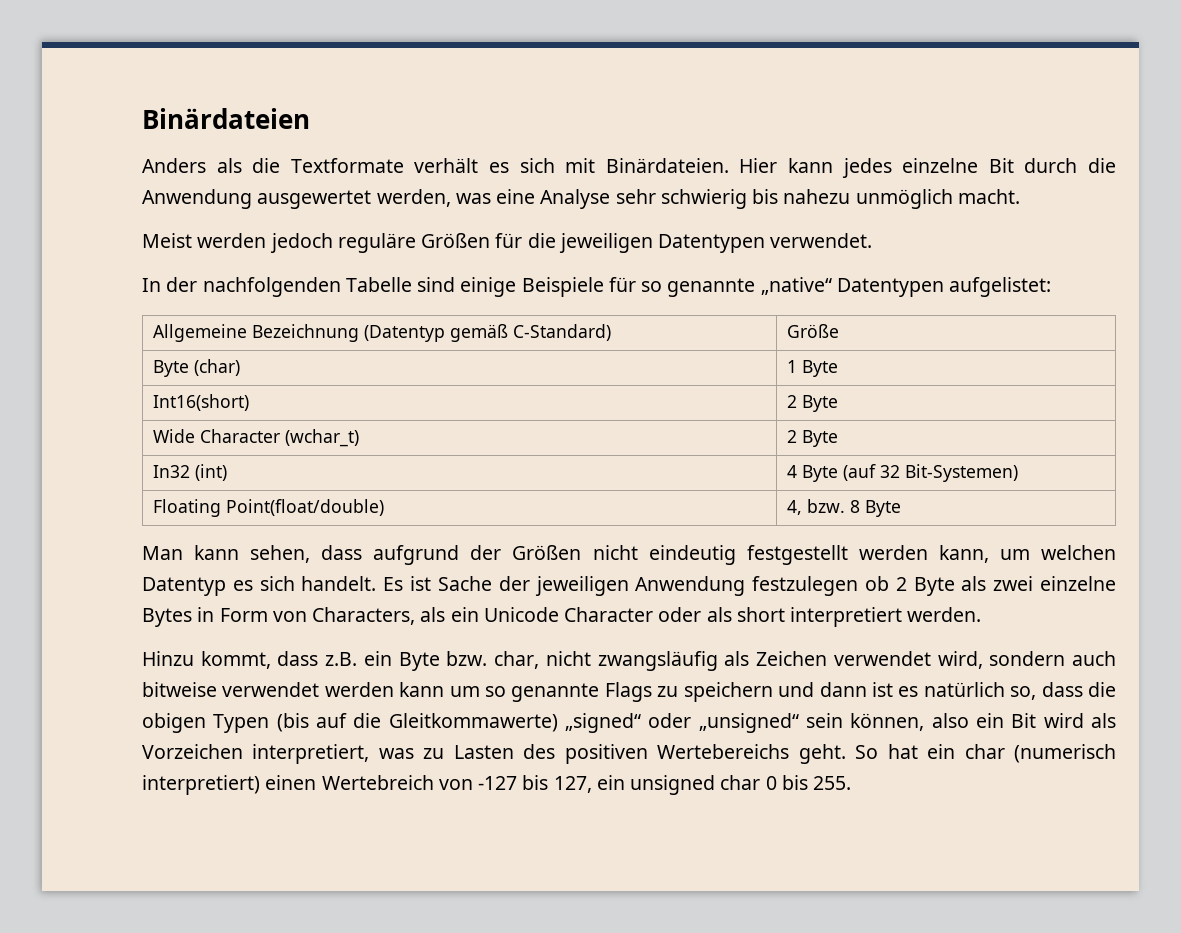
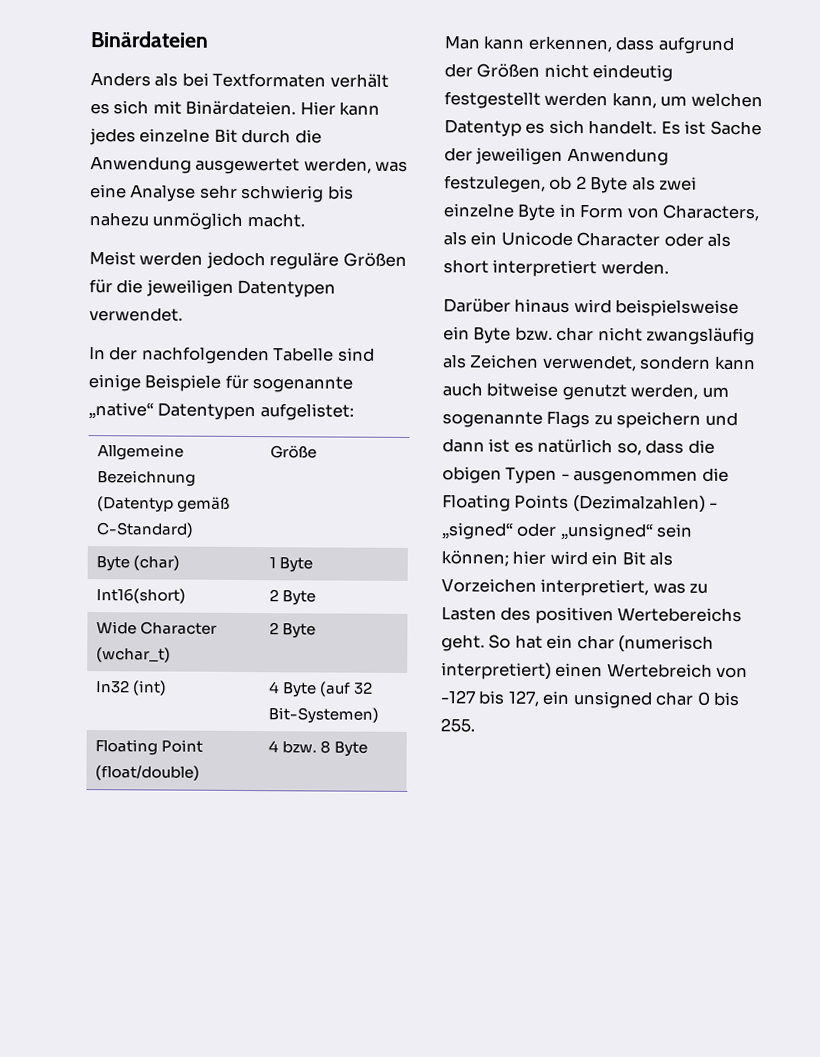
[252,158,404,173] die Textformate -> [181,72,327,88] bei Textformaten
[641,278,756,297] so genannte -> [252,376,354,393] sogenannte
[226,499,385,516] [787,500,803,515] Point(float/double) | 4, -> [160,739,203,753] [94,765,200,781] [267,740,279,753] Point (float/double) | 4
[250,545,311,563] sehen, -> [527,35,613,53] erkennen,
[752,576,859,596] festzulegen -> [444,175,546,193] festzulegen,
[142,608,192,627] Bytes -> [517,203,556,221] Byte
[142,651,358,669] Hinzu kommt, dass z.B. -> [443,298,740,318] Darüber hinaus wird beispielsweise
[494,651,540,669] char, -> [556,326,595,342] char
[833,651,1116,669] [142,682,600,702] verwendet wird, sondern auch bitweise verwendet werden kann um so genannte -> [541,354,756,372] [442,382,729,401] [442,411,543,428] verwendet, sondern kann auch bitweise genutzt werden, um sogenannte
[276,713,558,732] (bis auf die Gleitkommawerte) -> [560,467,729,485] [442,494,719,513] - ausgenommen die Floating Points (Dezimalzahlen) -
[850,713,969,731] können, also -> [441,550,588,567] können; hier wird
[1043,713,1084,728] wird -> (646, 558) none

